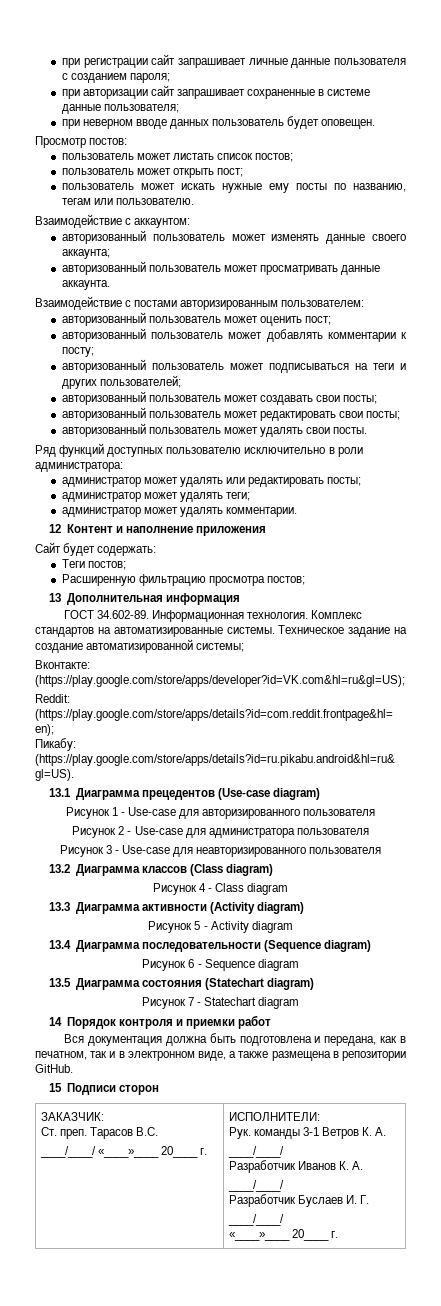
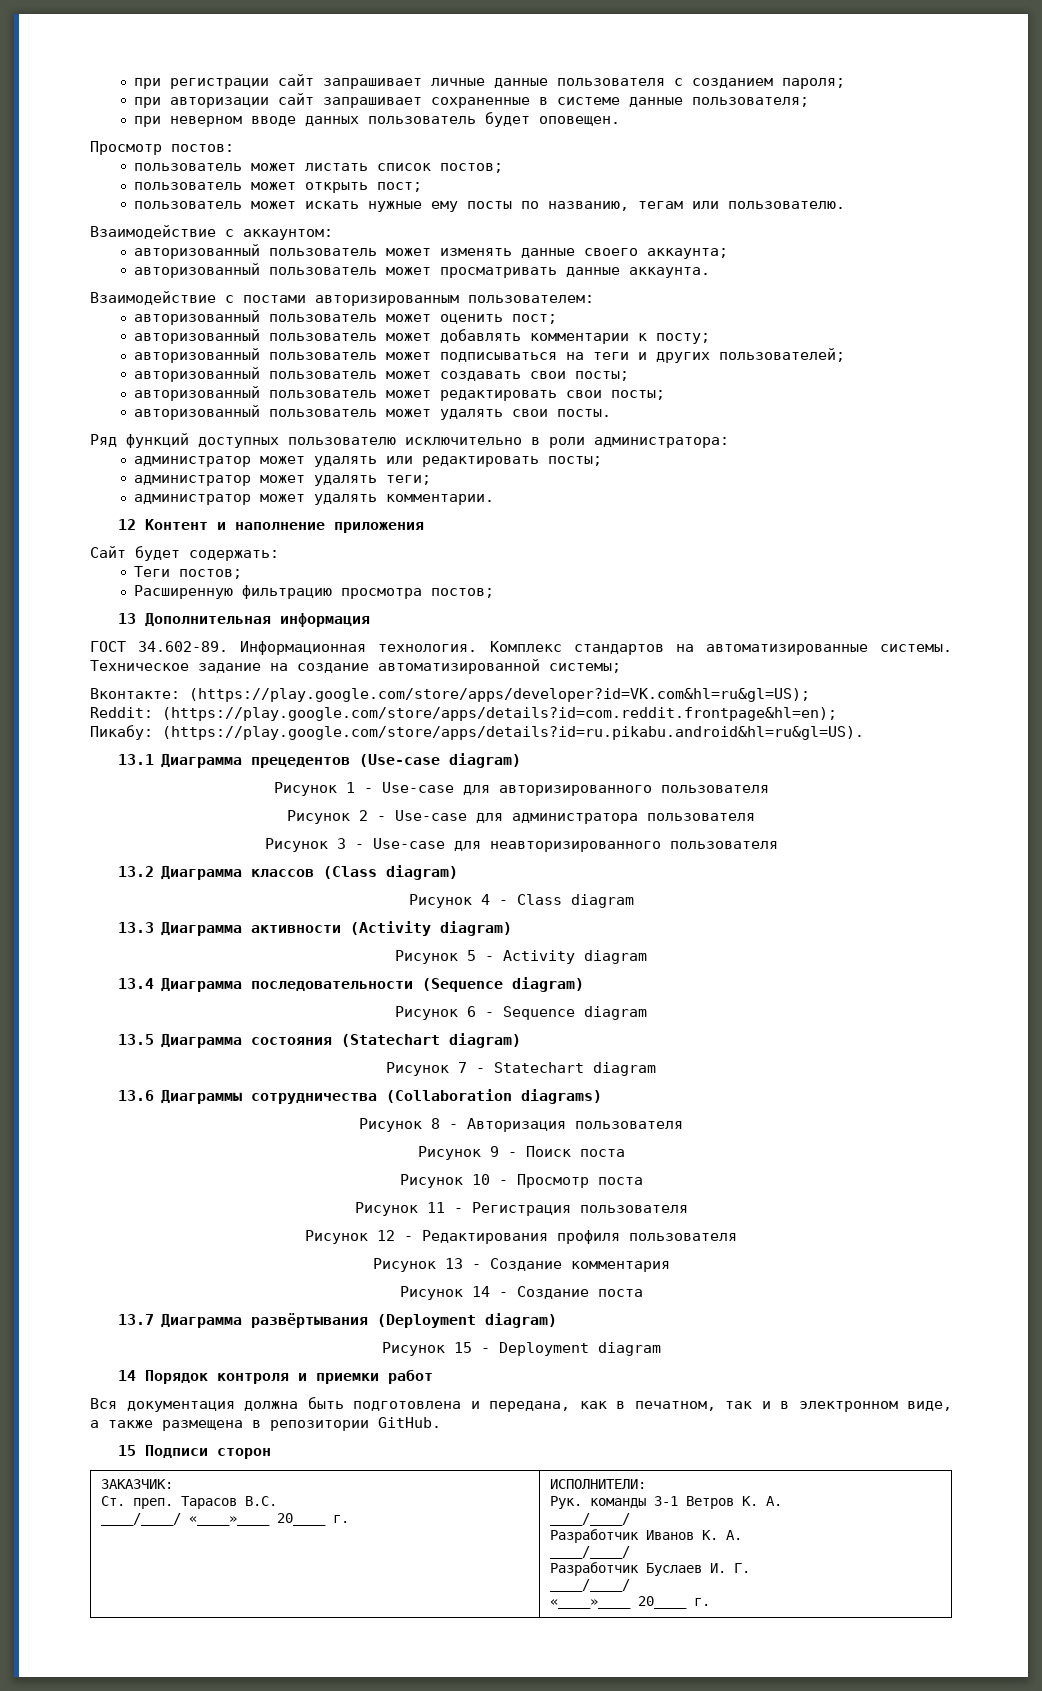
(300, 1003) none -> [117,1089,603,1104] [359,1118,683,1132] [417,1146,625,1160] [399,1174,643,1188] [354,1202,688,1216] [305,1230,737,1244] [372,1258,670,1272] [399,1286,643,1300] [117,1313,558,1328] [381,1342,661,1356] // 13.6 Диаграммы сотрудничества (Collaboration diagrams) // Рисунок 8 - Авторизация пользователя // Рисунок 9 - Поиск поста // Рисунок 10 - Просмотр поста // Рисунок 11 - Регистрация пользователя // Рисунок 12 - Редактирования профиля пользователя // Рисунок 13 - Создание комментария // Рисунок 14 - Создание поста // 13.7 Диаграмма развёртывания (Deployment diagram) // Рисунок 15 - Deployment diagram

